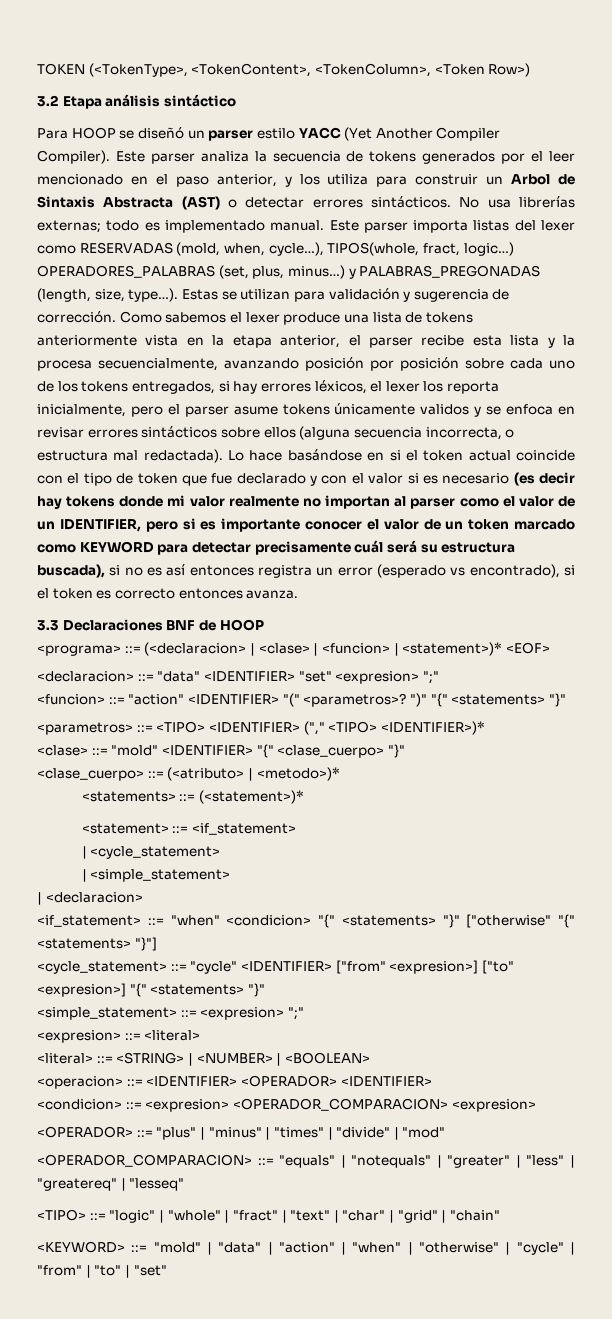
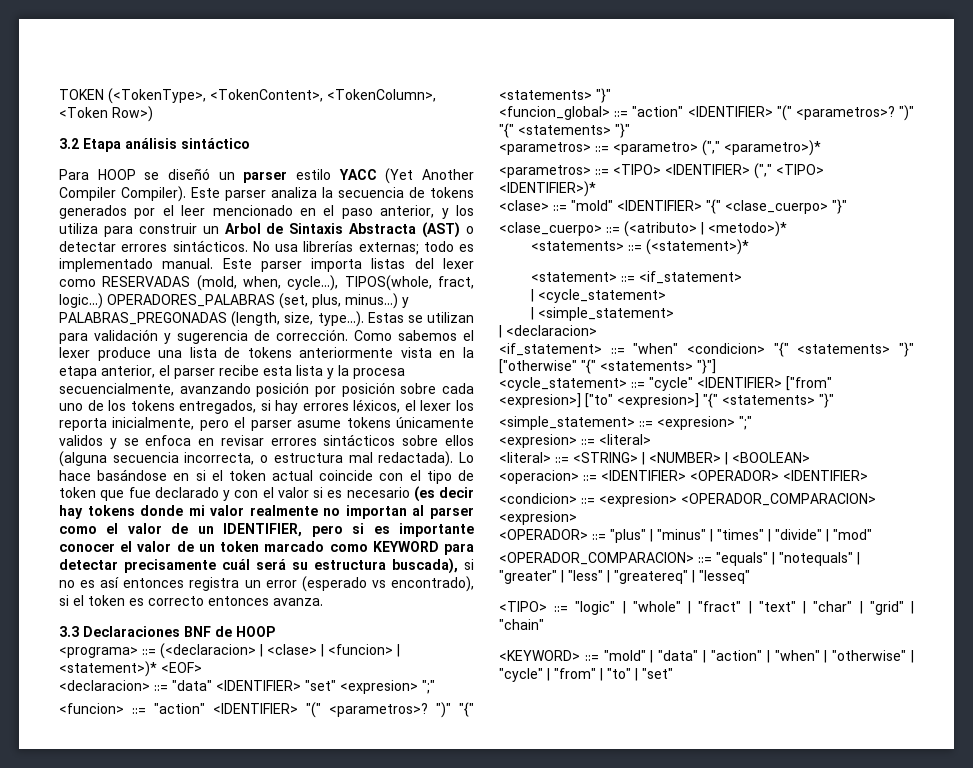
(566, 700) none -> [499,105,914,121] [499,123,630,138] [499,140,821,156] // <funcion_global> ::= "action" <IDENTIFIER> "(" <parametros>? ")" "{" <statements> "}" // <parametros> ::= <parametro> ("," <parametro>)*

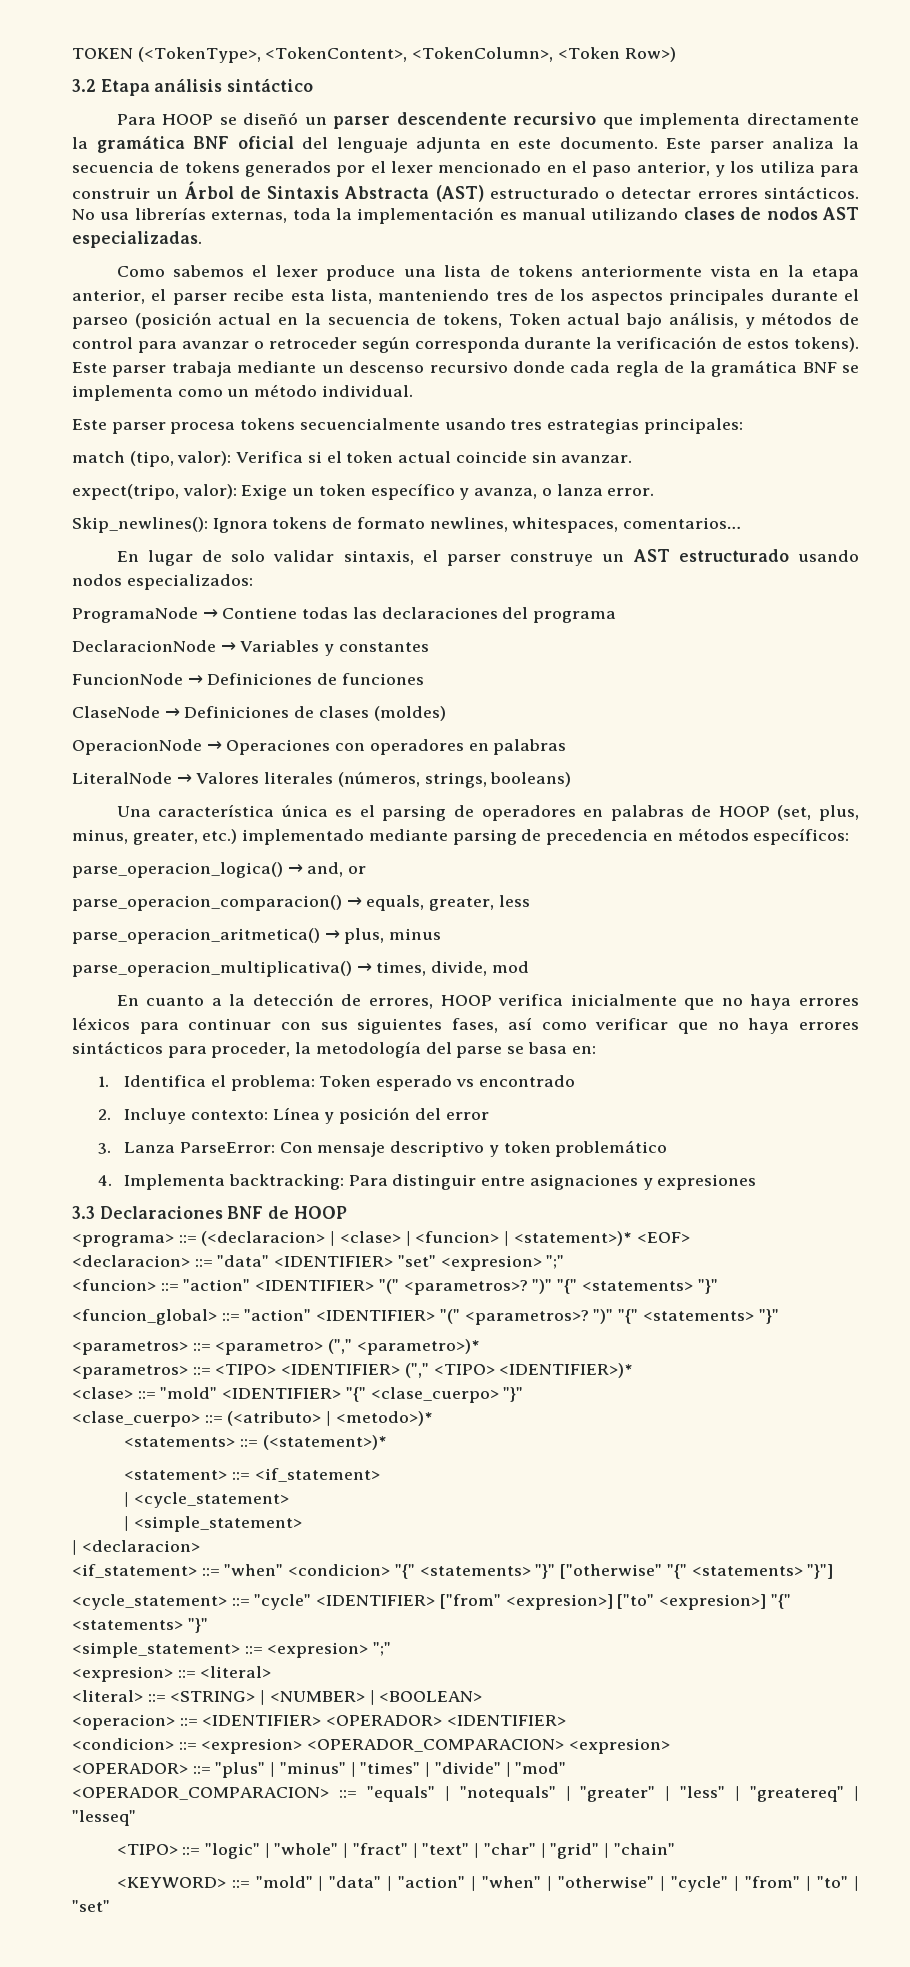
[296,168,475,184] [59,186,186,202] estilo YACC (Yet Another Compiler Compiler). -> [396,112,859,129] [72,135,658,153] descendente recursivo que implementa directamente la gramática BNF oficial del lenguaje adjunta en este documento.
[181,205,206,216] leer -> [390,161,433,173] lexer
[224,223,261,234] Arbol -> [184,181,234,199] Árbol
(461, 230) none -> [489,187,599,199] estructurado
[358,241,474,255] [59,258,474,272] [59,275,474,291] [59,293,409,309] [59,311,475,327] [59,329,348,344] externas; todo es implementado manual. Este parser importa listas del lexer como RESERVADAS (mold, when, cycle…), TIPOS(whole, fract, logic…) OPERADORES_PALABRAS (set, plus, minus…) y PALABRAS_PREGONADAS (length, size, type…). Estas se utilizan para validación y sugerencia de corrección. -> [211,207,859,224] [72,231,202,248] externas, toda la implementación es manual utilizando clases de nodos AST especializadas. //
[296,365,405,379] [59,382,475,397] [59,399,474,414] [59,417,474,431] [59,434,474,449] [59,451,475,467] [59,469,190,481] lista y la procesa secuencialmente, avanzando posición por posición sobre cada uno de los tokens entregados, si hay errores léxicos, el lexer los reporta inicialmente, pero el parser asume tokens únicamente validos y se enfoca en revisar errores sintácticos sobre ellos (alguna secuencia incorrecta, o estructura mal redactada). Lo hace basándose en -> [330,289,859,305] [72,312,860,329] [72,336,859,353] [72,360,860,377] [72,384,413,401] [72,418,743,434] [72,451,304,467] lista, manteniendo tres de los aspectos principales durante el parseo (posición actual en la secuencia de tokens, Token actual bajo análisis, y métodos de control para avanzar o retroceder según corresponda durante la verificación de estos tokens). Este parser trabaja mediante un descenso recursivo donde cada regla de la gramática BNF se implementa como un método individual. // Este parser procesa tokens secuencialmente usando tres estrategias principales: // match (tipo, valor): Verifica
[379,470,475,484] [59,486,474,502] [59,505,474,519] [59,523,475,537] [59,541,475,555] [59,558,474,574] [59,576,474,592] [59,595,323,606] con el tipo de token que fue declarado y con el valor si es necesario (es decir hay tokens donde mi valor realmente no importan al parser como el valor de un IDENTIFIER, pero si es importante conocer el valor de un token marcado como KEYWORD para detectar precisamente cuál será su estructura buscada), si no es así entonces registra un error (esperado vs encontrado), si el token es correcto entonces avanza. -> [531,451,633,463] [72,483,655,500] [72,517,742,533] [116,549,859,566] [72,574,253,590] [72,607,617,623] [72,640,429,656] [72,673,424,685] [72,706,446,721] [72,739,567,755] [72,772,572,788] [116,804,859,821] [72,828,850,845] [72,862,367,878] [72,895,530,911] [72,928,442,944] [72,961,529,977] [116,993,859,1010] [72,1017,860,1034] [72,1041,596,1058] [98,1075,575,1091] [98,1107,489,1124] [98,1140,668,1157] [98,1174,757,1190] sin avanzar. // expect(tripo, valor): Exige un token específico y avanza, o lanza error. // Skip_newlines(): Ignora tokens de formato newlines, whitespaces, comentarios… // En lugar de solo validar sintaxis, el parser construye un AST estructurado usando nodos especializados: // ProgramaNode → Contiene todas las declaraciones del programa // DeclaracionNode → Variables y constantes // FuncionNode → Definiciones de funciones // ClaseNode → Definiciones de clases (moldes) // OperacionNode → Operaciones con operadores en palabras // LiteralNode → Valores literales (números, strings, booleans) // Una característica única es el parsing de operadores en palabras de HOOP (set, plus, minus, greater, etc.) implementado mediante parsing de precedencia en métodos específicos: // parse_operacion_logica() → and, or // parse_operacion_comparacion() → equals, greater, less // parse_operacion_aritmetica() → plus, minus // parse_operacion_multiplicativa() → times, divide, mod // En cuanto a la detección de errores, HOOP verifica inicialmente que no haya errores léxicos para continuar con sus siguientes fases, así como verificar que no haya errores sintácticos para proceder, la metodología del parse se basa en: // 1. Identifica el problema: Token esperado vs encontrado // 2. Incluye contexto: Línea y posición del error // 3. Lanza ParseError: Con mensaje descriptivo y token problemático // 4. Implementa backtracking: Para distinguir entre asignaciones y expresiones

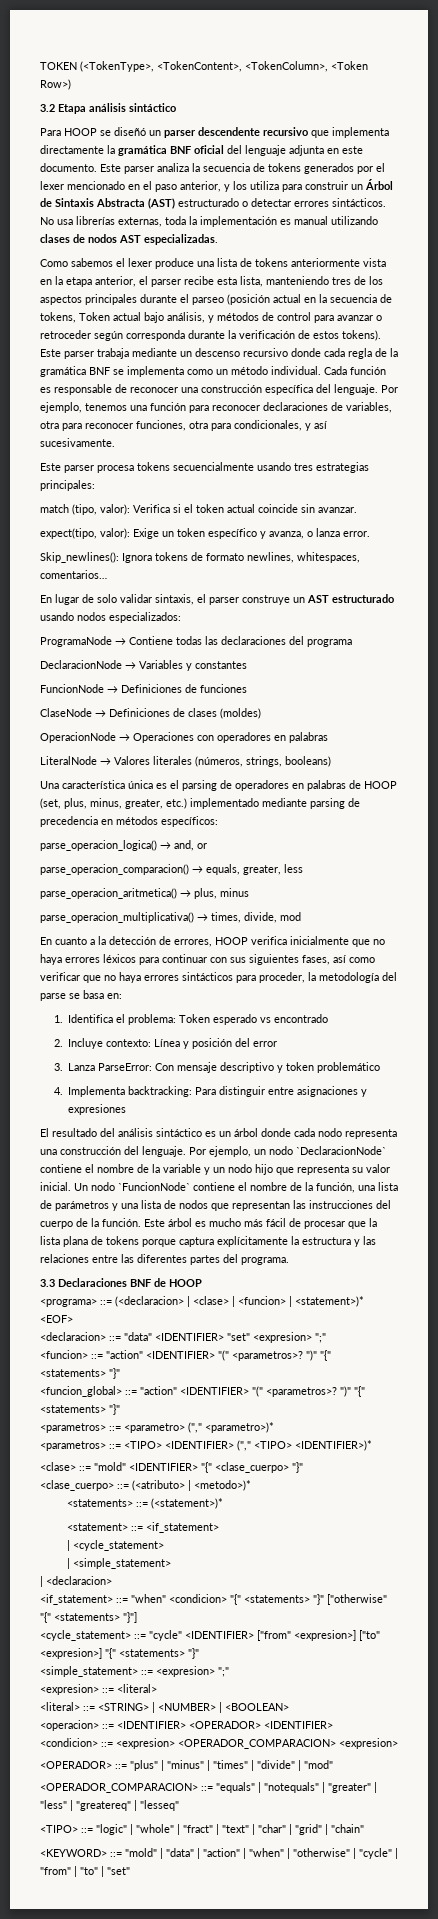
(413, 391) none -> [324,366,386,375] [40,384,398,395] [40,402,392,413] [40,420,327,431] [40,438,115,447] Cada función es responsable de reconocer una construcción específica del lenguaje. Por ejemplo, tenemos una función para reconocer declaraciones de variables, otra para reconocer funciones, otra para condicionales, y así sucesivamente.
[72,484,179,500] expect(tripo, -> [40,528,97,539] expect(tipo,
(757, 1182) none -> [40,1128,397,1139] [40,1146,386,1157] [40,1164,390,1175] [40,1182,398,1193] [40,1200,391,1211] [40,1218,377,1229] [40,1236,376,1247] [40,1254,289,1265] // El resultado del análisis sintáctico es un árbol donde cada nodo representa una construcción del lenguaje. Por ejemplo, un nodo `DeclaracionNode` contiene el nombre de la variable y un nodo hijo que representa su valor inicial. Un nodo `FuncionNode` contiene el nombre de la función, una lista de parámetros y una lista de nodos que representan las instrucciones del cuerpo de la función. Este árbol es mucho más fácil de procesar que la lista plana de tokens porque captura explícitamente la estructura y las relaciones entre las diferentes partes del programa.

